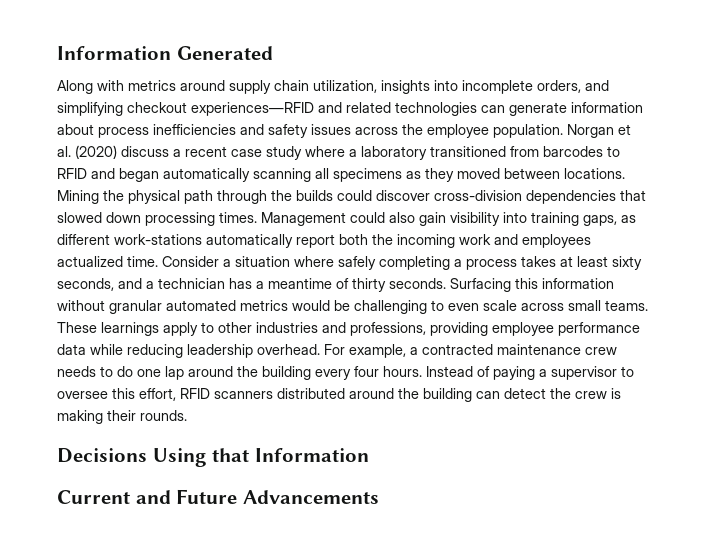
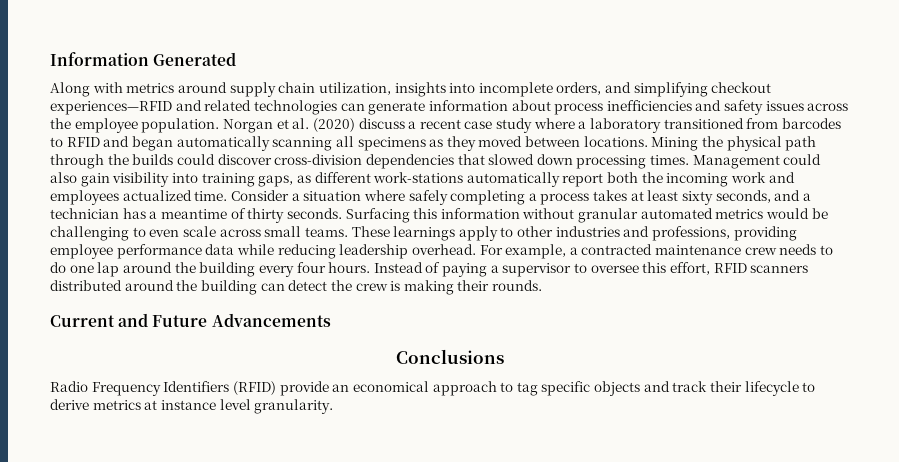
[57,448,369,467] // Decisions Using that Information -> (543, 285) none
(379, 497) none -> [395,349,504,364] [50,381,816,396] [50,399,334,414] // Conclusions // Radio Frequency Identifiers (RFID) provide an economical approach to tag specific objects and track their lifecycle to derive metrics at instance level granularity.

